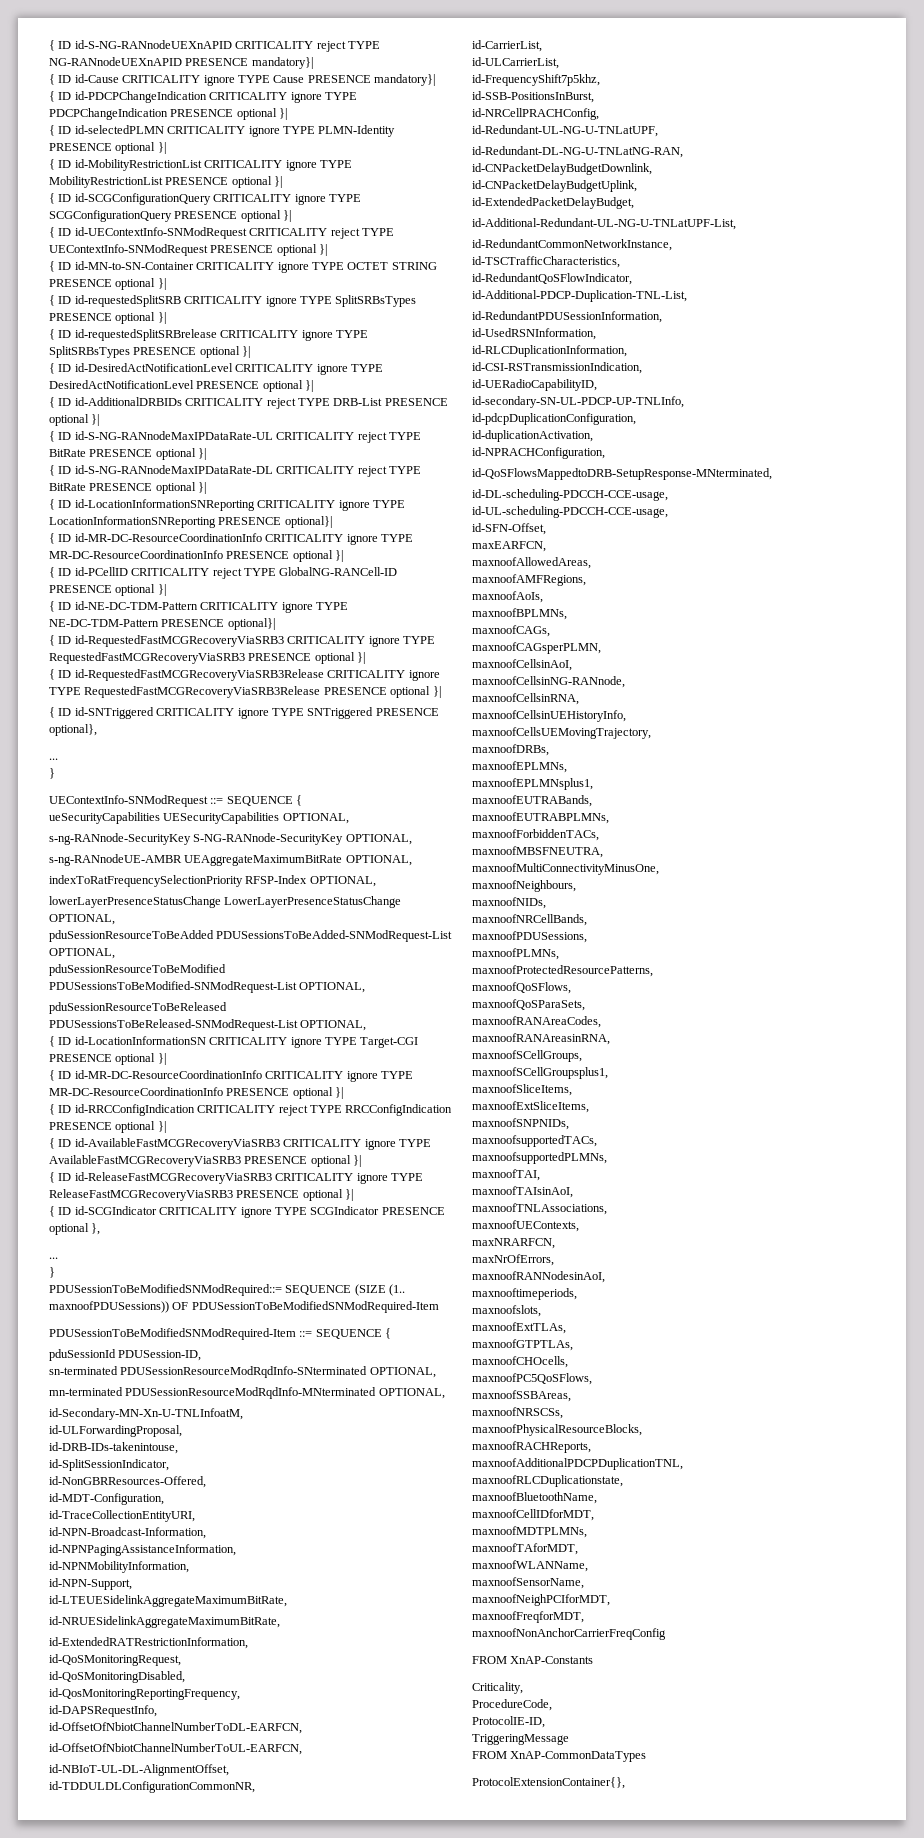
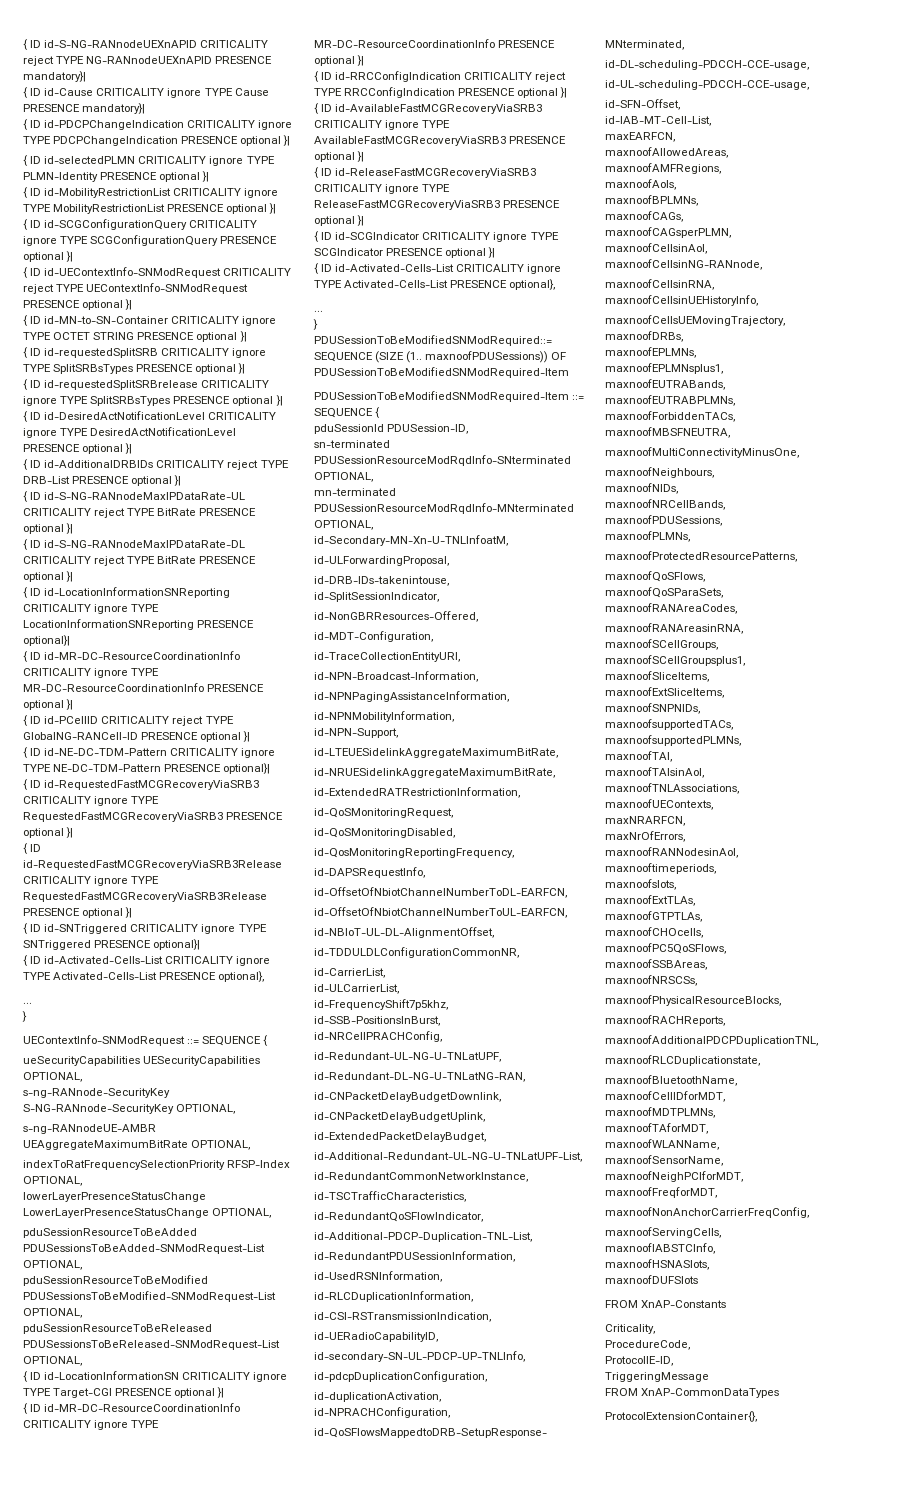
(439, 712) none -> [153,939,201,950] [23,955,271,966] [23,972,217,980] optional}| // { ID id-Activated-Cells-List CRITICALITY ignore TYPE Activated-Cells-List PRESENCE
[91,1223,101,1235] }, -> [488,247,496,258] [314,263,562,274] [314,279,556,290] }| // { ID id-Activated-Cells-List CRITICALITY ignore TYPE Activated-Cells-List PRESENCE optional},
(546, 529) none -> [605,116,711,126] // id-IAB-MT-Cell-List,
[472,1628,666,1640] maxnoofNonAnchorCarrierFreqConfig -> [605,1207,809,1218] [605,1227,721,1238] [605,1243,715,1254] [605,1259,709,1270] [605,1275,698,1284] maxnoofNonAnchorCarrierFreqConfig, // maxnoofServingCells, // maxnoofIABSTCInfo, // maxnoofHSNASlots, // maxnoofDUFSlots

